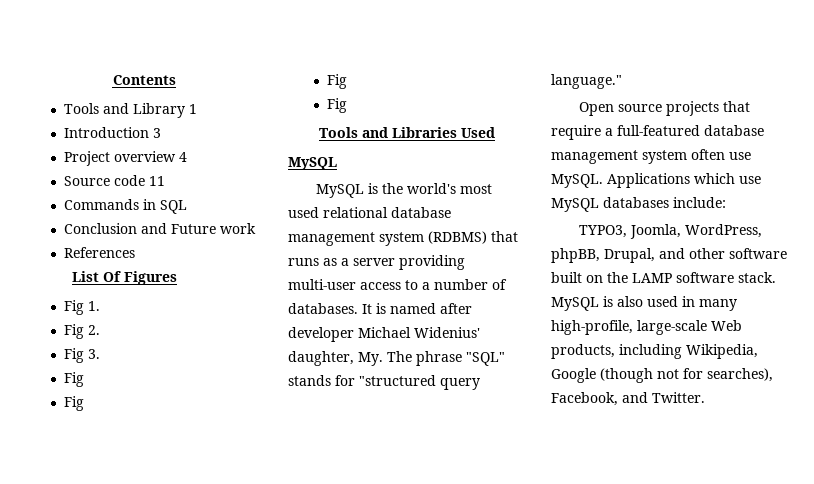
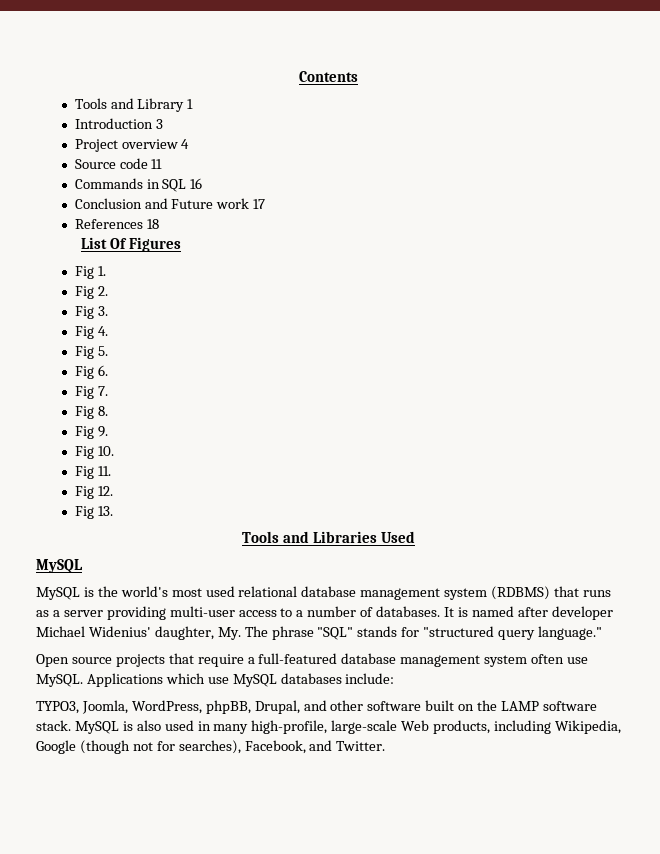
(188, 207) none -> [190,178,203,189] 16
(257, 228) none -> [253,199,266,209] 17
(136, 252) none -> [146,219,159,229] 18
[64,396,85,411] [327,74,348,89] [327,98,348,113] // Fig // Fig // Fig -> [97,326,108,336] [74,346,108,359] [74,365,108,379] [74,386,108,399] [74,406,108,419] [74,426,108,439] [74,446,114,459] [74,466,111,479] [74,486,113,499] [74,506,113,519] 4. // Fig 5. // Fig 6. // Fig 7. // Fig 8. // Fig 9. // Fig 10. // Fig 11. // Fig 12. // Fig 13.

